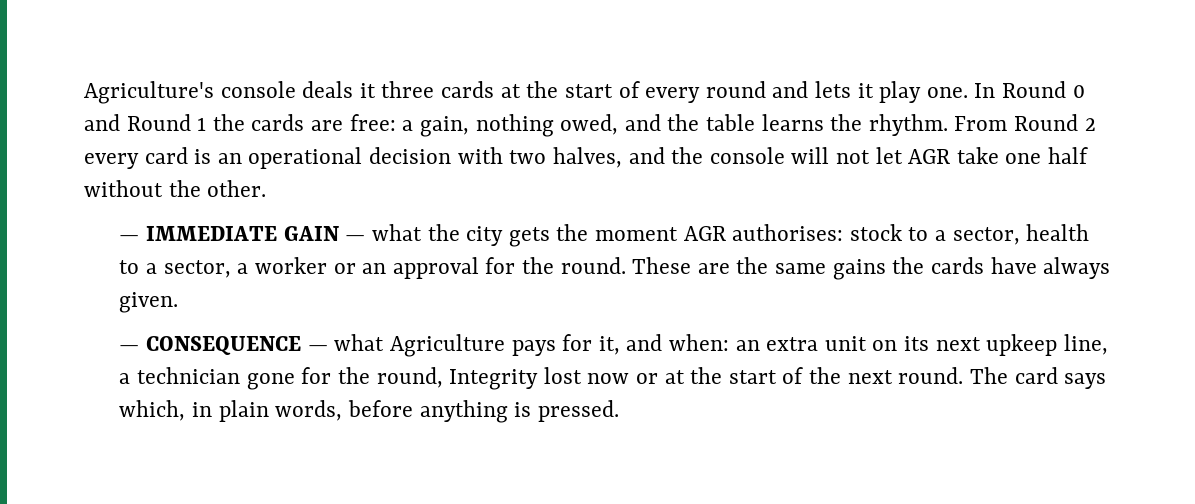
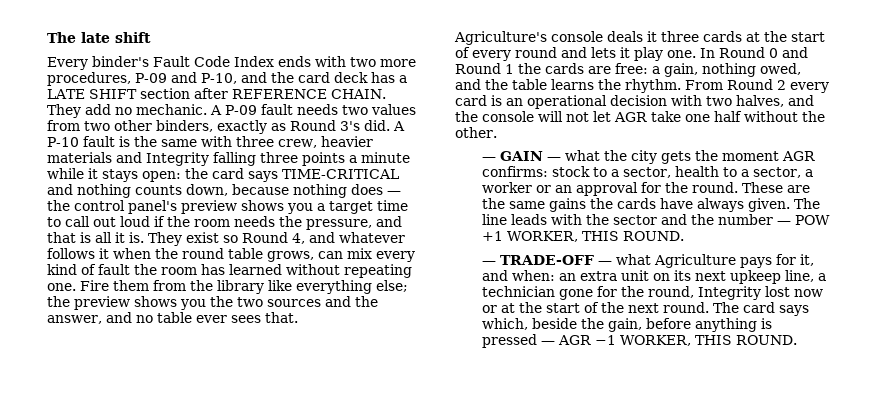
(84, 92) none -> [47,32,151,43] [47,56,416,70] [47,72,407,86] [47,88,386,99] [47,104,416,118] [47,120,405,134] [47,136,373,148] [47,152,410,166] [47,168,399,182] [47,184,401,198] [47,200,408,214] [47,216,402,230] [47,232,405,246] [47,248,415,262] [47,264,412,278] [47,280,408,294] [47,296,378,310] [47,312,298,324] The late shift // Every binder's Fault Code Index ends with two more procedures, P-09 and P-10, and the card deck has a LATE SHIFT section after REFERENCE CHAIN. They add no mechanic. A P-09 fault needs two values from two other binders, exactly as Round 3's did. A P-10 fault is the same with three crew, heavier materials and Integrity falling three points a minute while it stays open: the card says TIME-CRITICAL and nothing counts down, because nothing does — the control panel's preview shows you a target time to call out loud if the room needs the pressure, and that is all it is. They exist so Round 4, and whatever follows it when the round table grows, can mix every kind of fault the room has learned without repeating one. Fire them from the library like everything else; the preview shows you the two sources and the answer, and no table ever sees that. //
[146,226,278,241] IMMEDIATE -> (496, 159) none
[732,224,844,241] authorises: -> [481,166,548,177] confirms:
[119,336,302,355] // — CONSEQUENCE -> [793,198,820,209] [481,214,830,225] [481,231,684,242] [481,255,594,265] The line leads with the sector and the number — POW +1 WORKER, THIS ROUND. // — TRADE-OFF
[192,400,619,423] in plain words, before anything is pressed. -> [531,318,772,332] [481,334,797,348] beside the gain, before anything is pressed — AGR −1 WORKER, THIS ROUND.

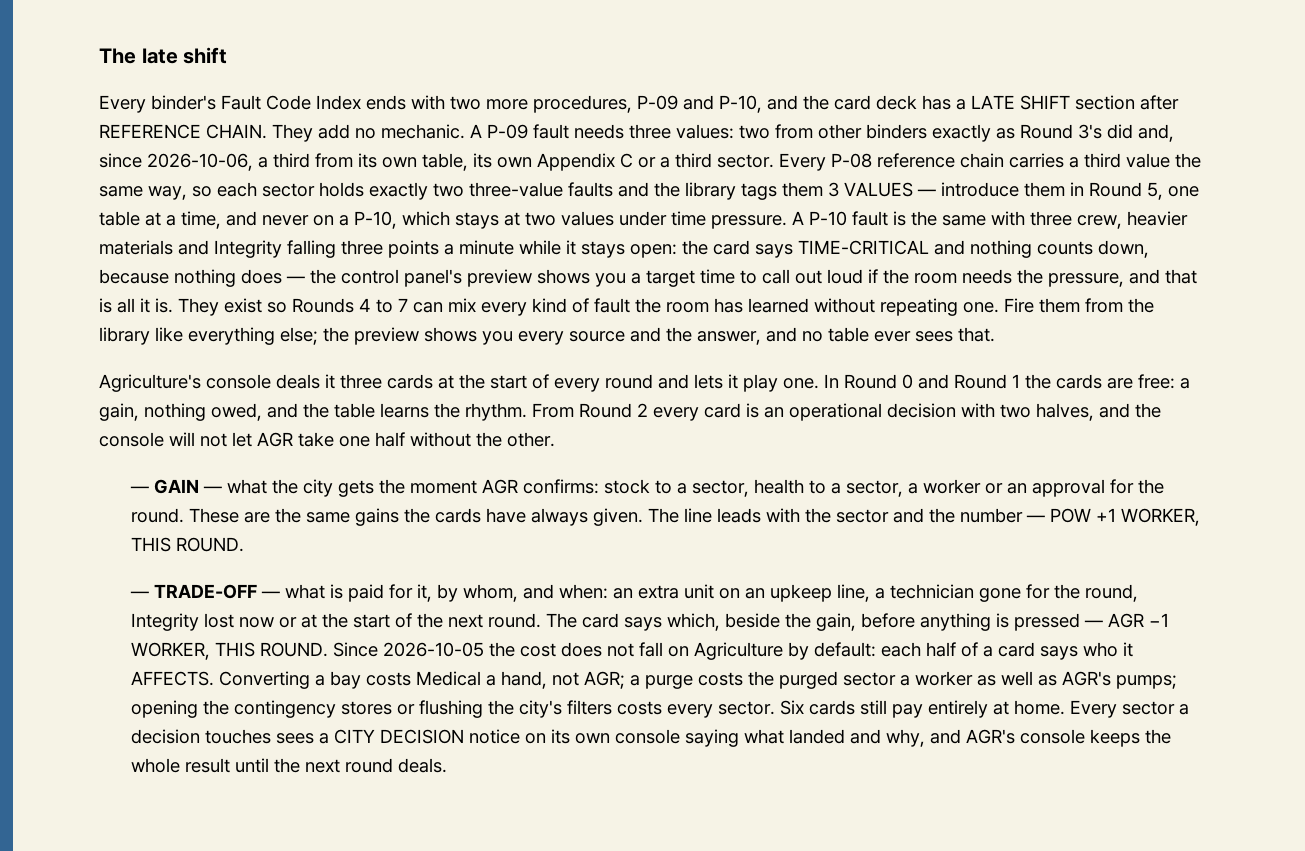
[342,104,416,115] [47,120,390,134] two values from two other binders, exactly as Round 3's did. -> [629,124,1174,142] [99,153,1201,171] [99,182,1199,200] [99,211,787,229] three values: two from other binders exactly as Round 3's did and, since 2026-10-06, a third from its own table, its own Appendix C or a third sector. Every P-08 reference chain carries a third value the same way, so each sector holds exactly two three-value faults and the library tags them 3 VALUES — introduce them in Round 5, one table at a time, and never on a P-10, which stays at two values under time pressure.
[242,232,405,244] [47,248,314,262] Round 4, and whatever follows it when the round table grows, -> [292,298,408,313] Rounds 4 to 7
[210,296,321,307] the two sources -> [518,331,625,345] every source
[653,254,814,268] Agriculture pays for it, -> [329,584,518,602] is paid for it, by whom,
[673,270,726,281] its next -> [744,588,765,599] an
(797, 340) none -> [332,642,1133,660] [130,671,1177,689] [130,700,1189,718] [130,729,1171,747] [130,758,447,773] Since 2026-10-05 the cost does not fall on Agriculture by default: each half of a card says who it AFFECTS. Converting a bay costs Medical a hand, not AGR; a purge costs the purged sector a worker as well as AGR's pumps; opening the contingency stores or flushing the city's filters costs every sector. Six cards still pay entirely at home. Every sector a decision touches sees a CITY DECISION notice on its own console saying what landed and why, and AGR's console keeps the whole result until the next round deals.

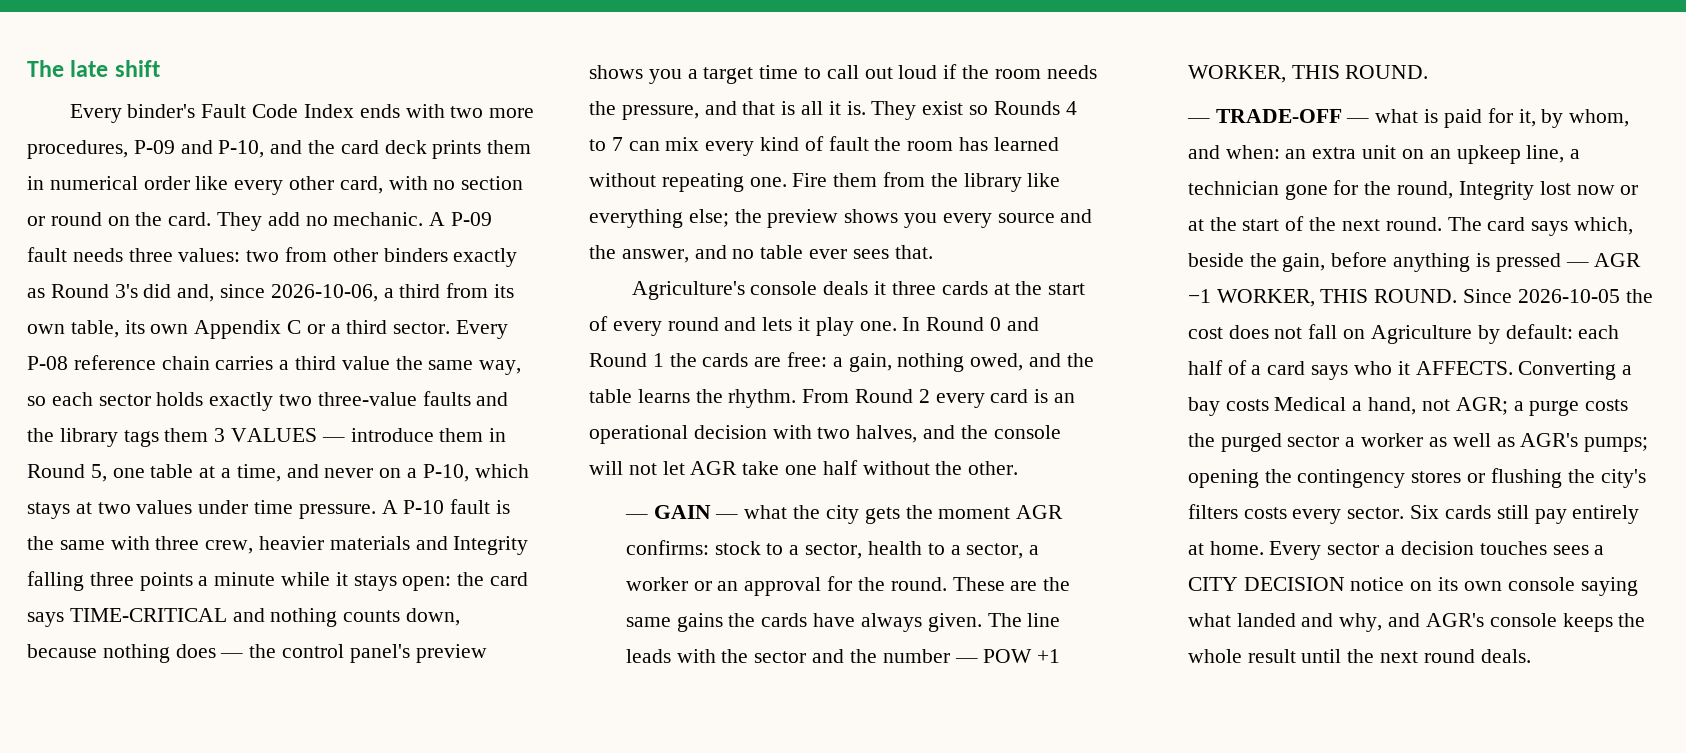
[922,95,1179,110] [99,124,267,139] has a LATE SHIFT section after REFERENCE CHAIN. -> [432,140,532,159] [27,176,524,195] [27,212,212,226] prints them in numerical order like every other card, with no section or round on the card.

